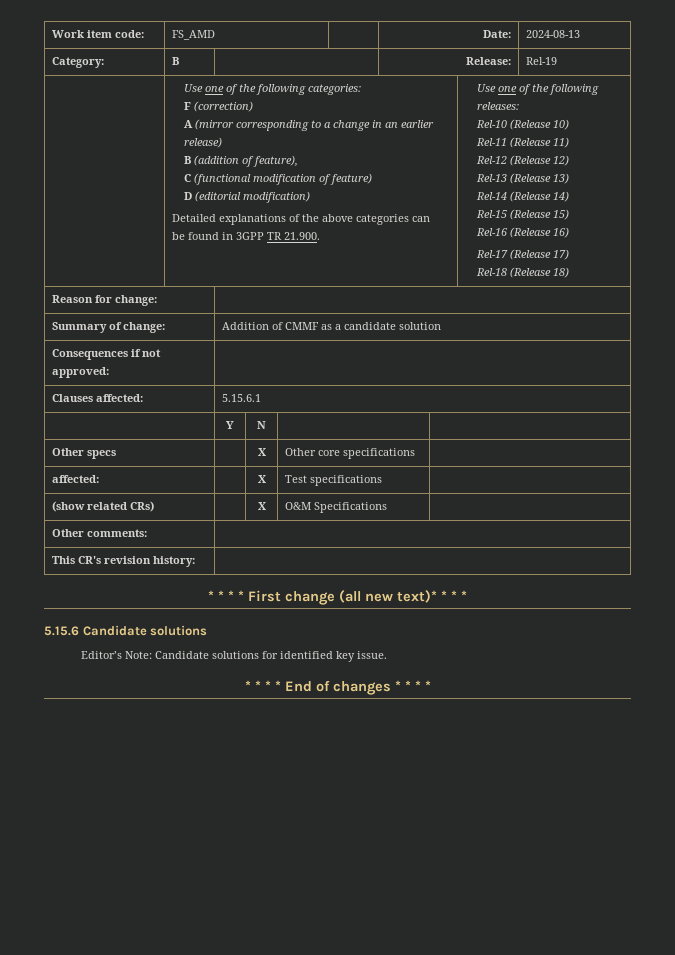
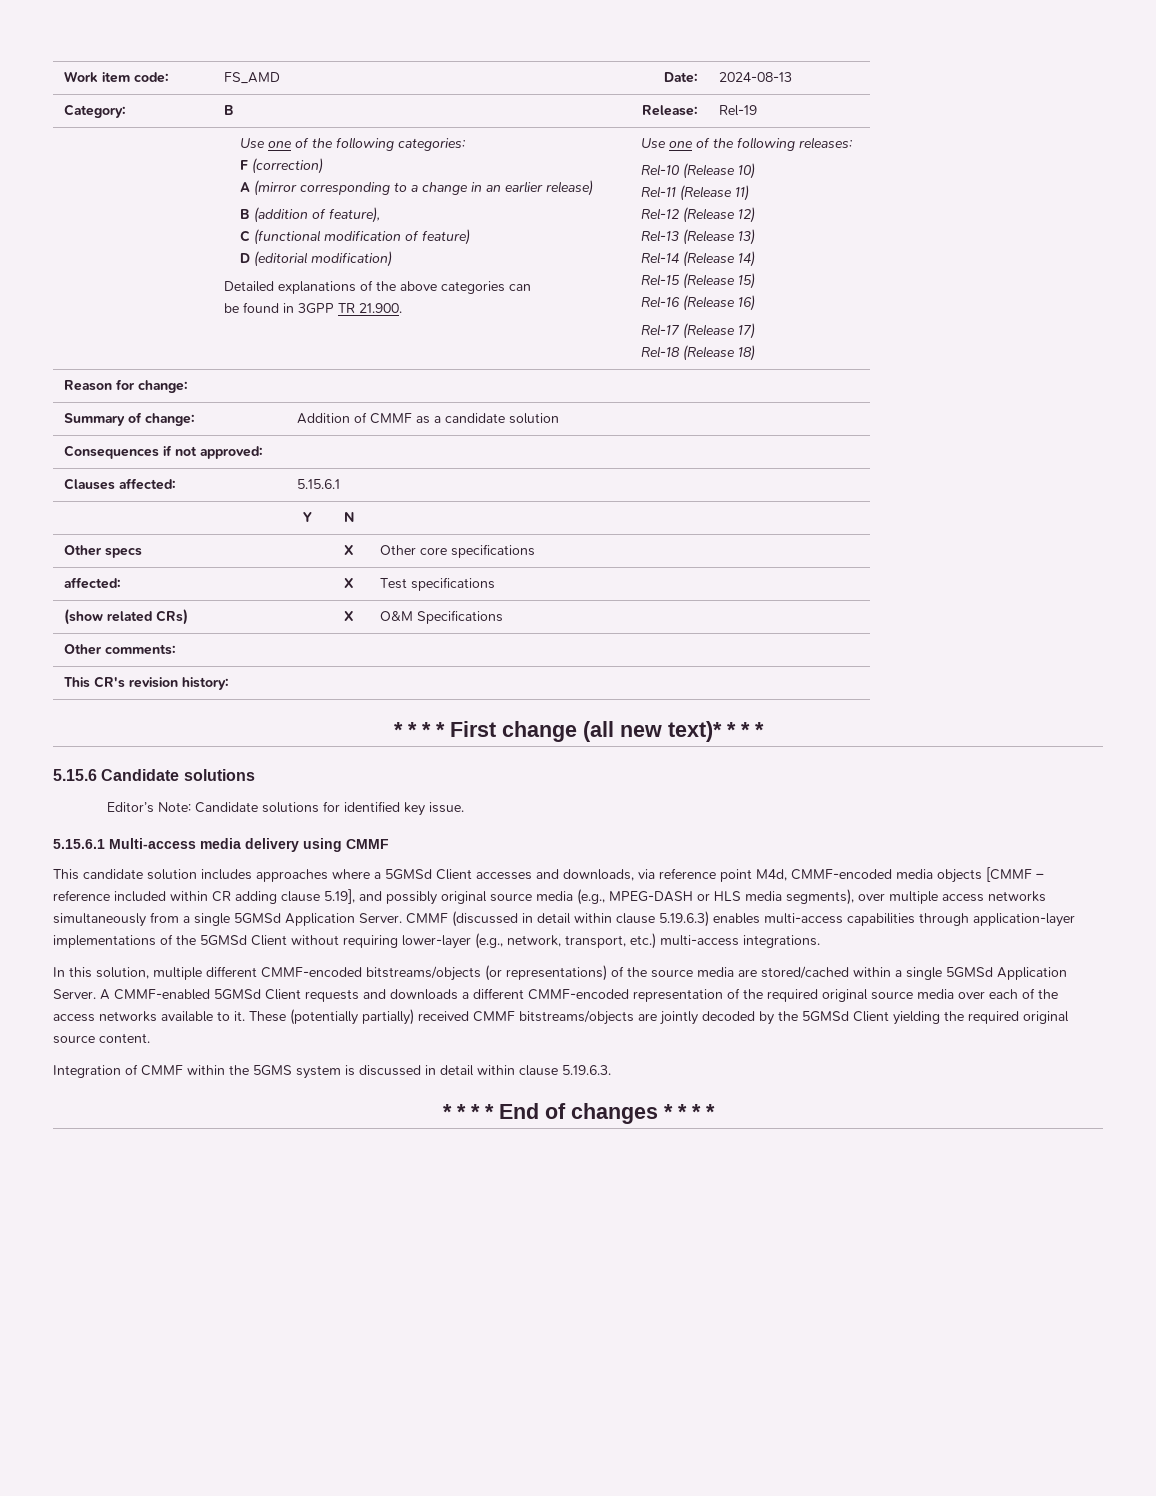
(388, 655) none -> [53,838,389,852] [53,867,1044,883] [53,889,1046,905] [53,911,1075,927] [53,933,820,949] [53,965,1067,981] [53,988,1058,1002] [53,1009,1069,1025] [53,1033,150,1044] [53,1064,611,1079] // 5.15.6.1 Multi-access media delivery using CMMF // This candidate solution includes approaches where a 5GMSd Client accesses and downloads, via reference point M4d, CMMF-encoded media objects [CMMF – reference included within CR adding clause 5.19], and possibly original source media (e.g., MPEG-DASH or HLS media segments), over multiple access networks simultaneously from a single 5GMSd Application Server. CMMF (discussed in detail within clause 5.19.6.3) enables multi-access capabilities through application-layer implementations of the 5GMSd Client without requiring lower-layer (e.g., network, transport, etc.) multi-access integrations. // In this solution, multiple different CMMF-encoded bitstreams/objects (or representations) of the source media are stored/cached within a single 5GMSd Application Server. A CMMF-enabled 5GMSd Client requests and downloads a different CMMF-encoded representation of the required original source media over each of the access networks available to it. These (potentially partially) received CMMF bitstreams/objects are jointly decoded by the 5GMSd Client yielding the required original source content. // Integration of CMMF within the 5GMS system is discussed in detail within clause 5.19.6.3.

